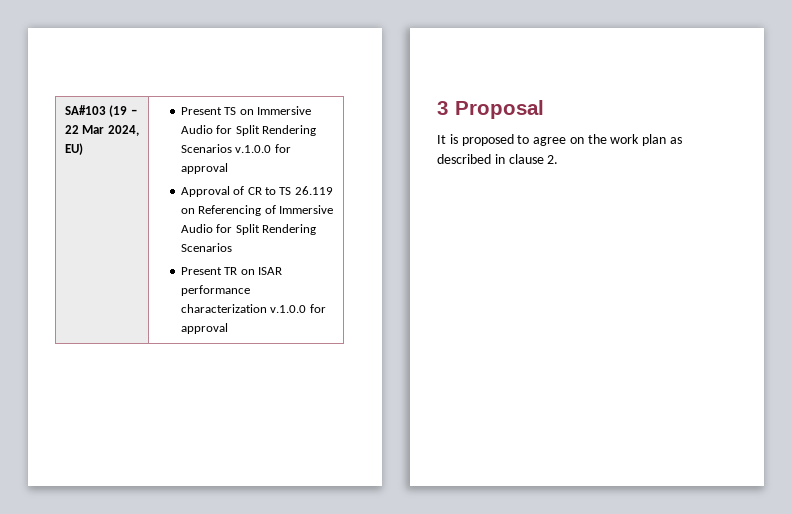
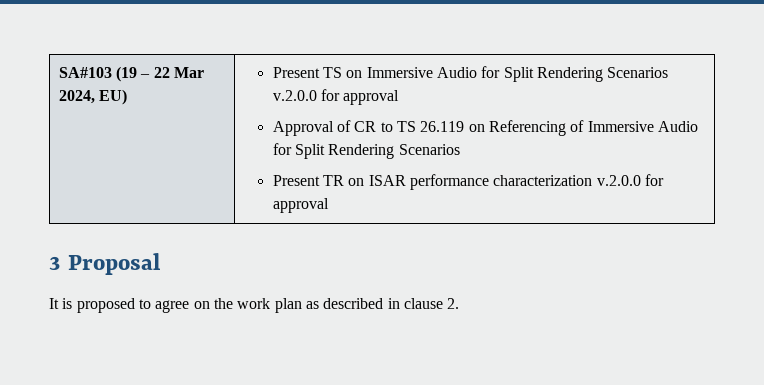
[235,145,272,153] v.1.0.0 -> [272,90,317,101] v.2.0.0
[270,305,307,313] v.1.0.0 -> [596,175,641,186] v.2.0.0

